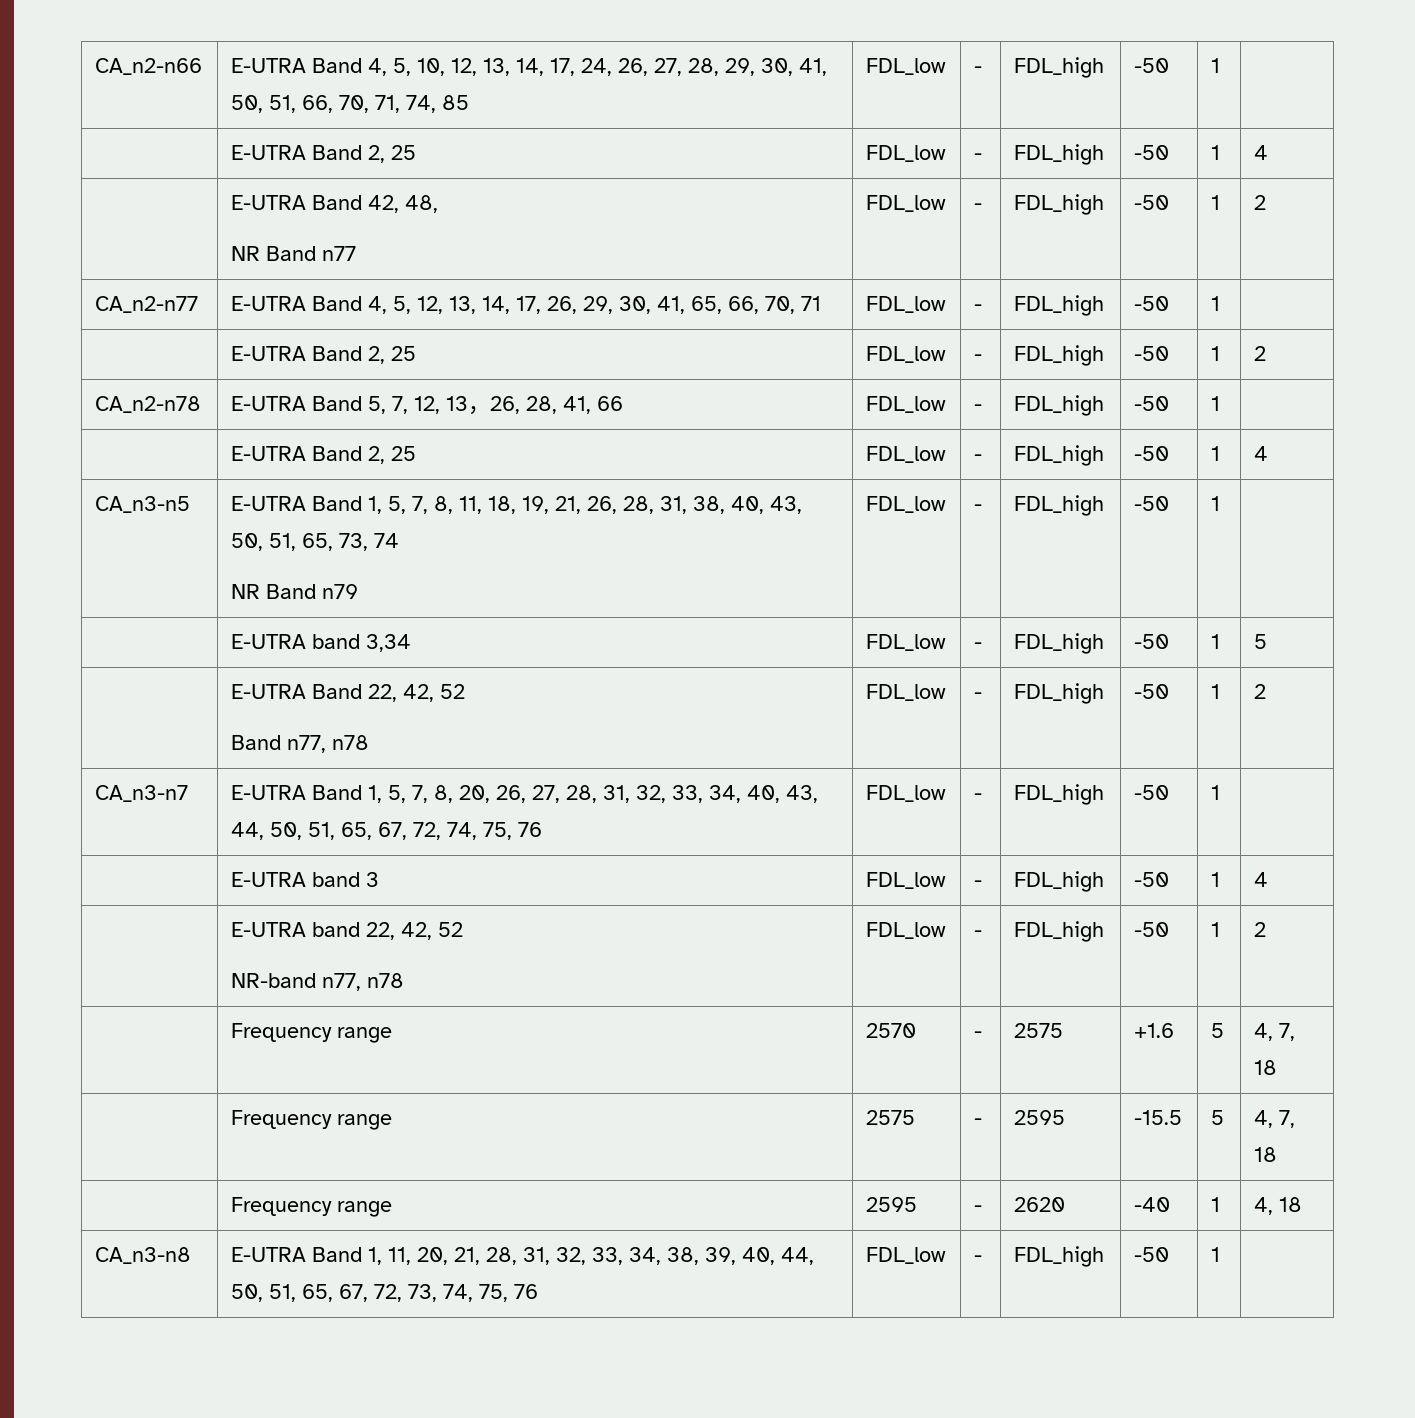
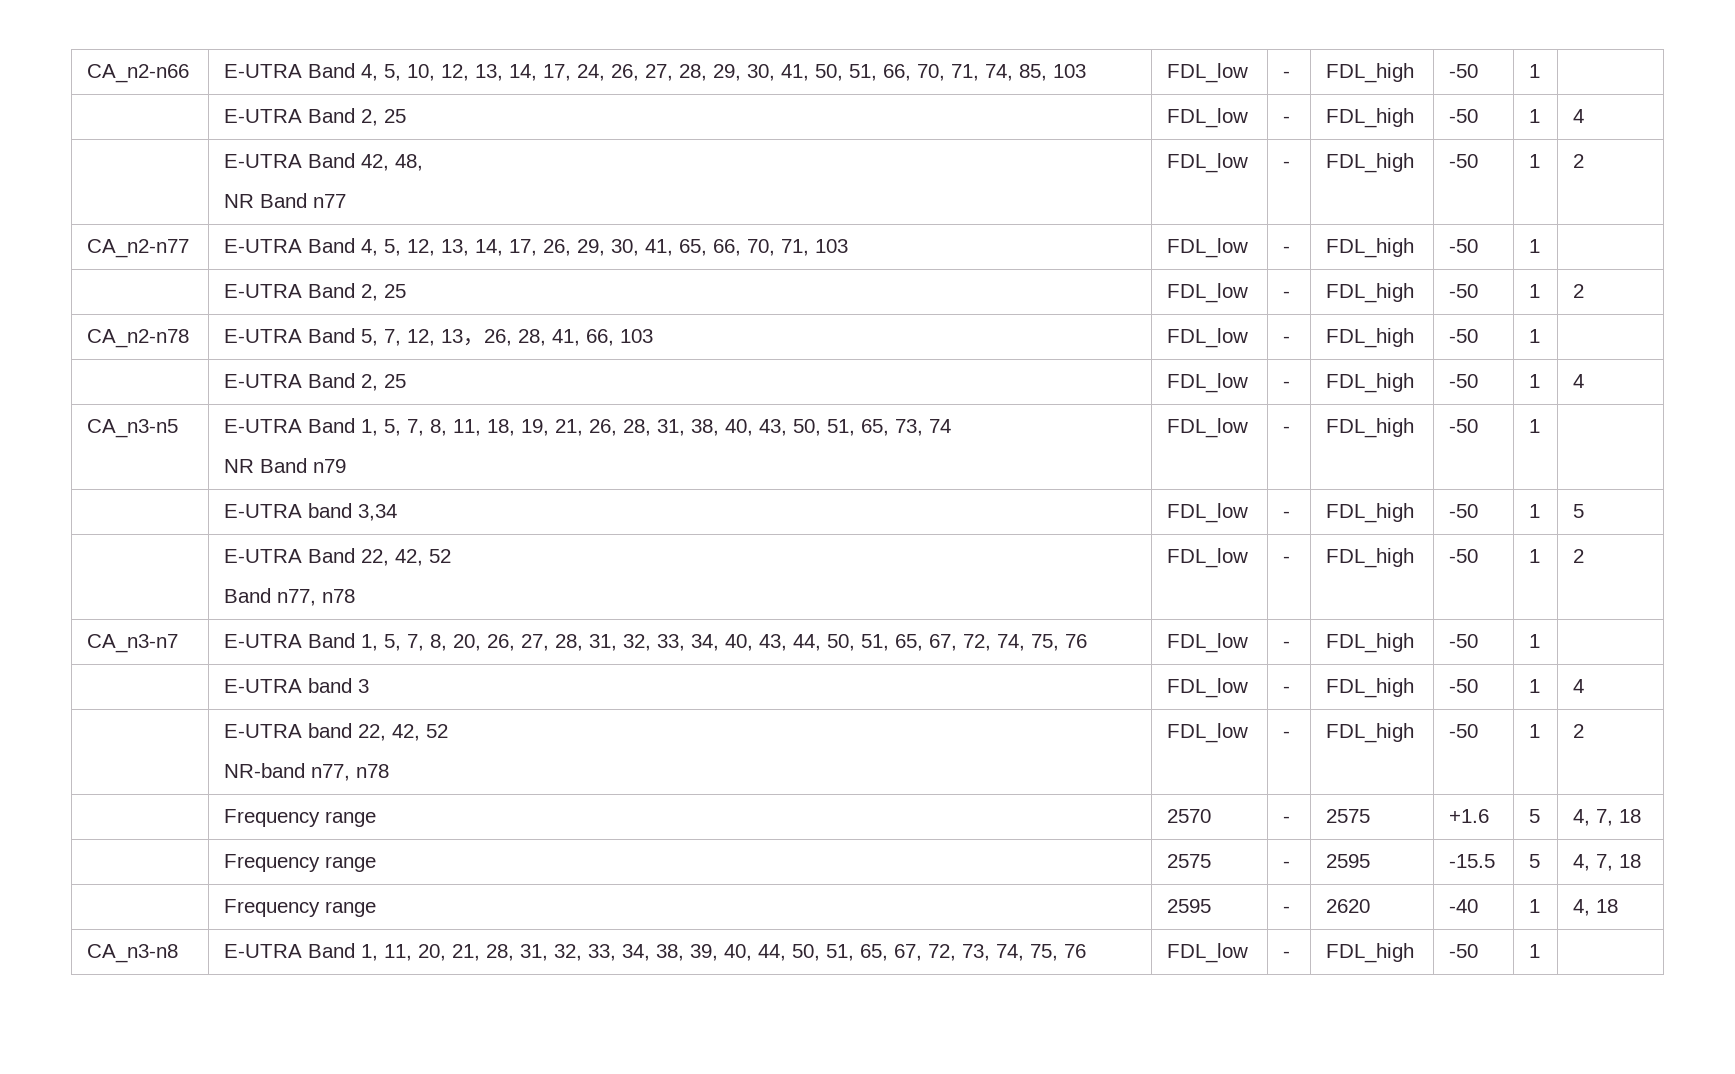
[442,95,470,110] 85 -> [1018,64,1086,81] 85, 103
[801,296,822,311] 71 -> [780,239,848,256] 71, 103
[597,396,624,411] 66 -> [585,329,653,346] 66, 103

